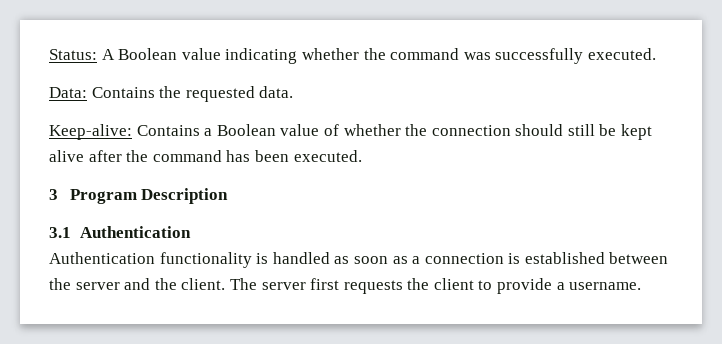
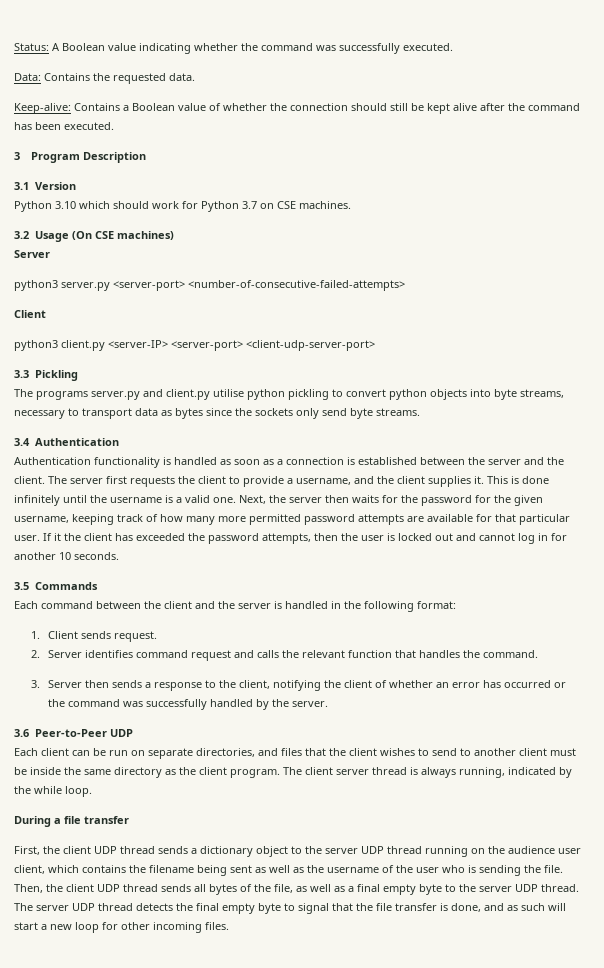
(71, 232) none -> [34,182,76,190] [14,201,351,212] [14,231,174,242] [14,250,50,258] [14,280,405,291] [14,310,46,318] [14,340,375,351] [14,370,78,381] [14,389,564,400] [14,408,420,419] [14,438,30,446] Version // Python 3.10 which should work for Python 3.7 on CSE machines. // 3.2 Usage (On CSE machines) // Server // python3 server.py <server-port> <number-of-consecutive-failed-attempts> // Client // python3 client.py <server-IP> <server-port> <client-udp-server-port> // 3.3 Pickling // The programs server.py and client.py utilise python pickling to convert python objects into byte streams, necessary to transport data as bytes since the sockets only send byte streams. // 3.4
[569,282,642,290] username. -> [296,476,549,487] [14,495,543,506] [14,514,570,525] [14,533,567,544] [14,552,119,560] [14,582,98,590] [14,601,456,612] [31,631,158,642] [31,650,539,661] [31,680,567,691] [48,699,329,710] [14,729,133,737] [14,748,576,759] [14,767,572,778] [14,786,92,797] [14,816,129,827] [14,846,581,857] [14,865,563,876] [14,884,579,895] [14,903,566,914] [14,922,229,933] username, and the client supplies it. This is done infinitely until the username is a valid one. Next, the server then waits for the password for the given username, keeping track of how many more permitted password attempts are available for that particular user. If it the client has exceeded the password attempts, then the user is locked out and cannot log in for another 10 seconds. // 3.5 Commands // Each command between the client and the server is handled in the following format: // 1. Client sends request. // 2. Server identifies command request and calls the relevant function that handles the command. // 3. Server then sends a response to the client, notifying the client of whether an error has occurred or the command was successfully handled by the server. // 3.6 Peer-to-Peer UDP // Each client can be run on separate directories, and files that the client wishes to send to another client must be inside the same directory as the client program. The client server thread is always running, indicated by the while loop. // During a file transfer // First, the client UDP thread sends a dictionary object to the server UDP thread running on the audience user client, which contains the filename being sent as well as the username of the user who is sending the file. Then, the client UDP thread sends all bytes of the file, as well as a final empty byte to the server UDP thread. The server UDP thread detects the final empty byte to signal that the file transfer is done, and as such will start a new loop for other incoming files.

